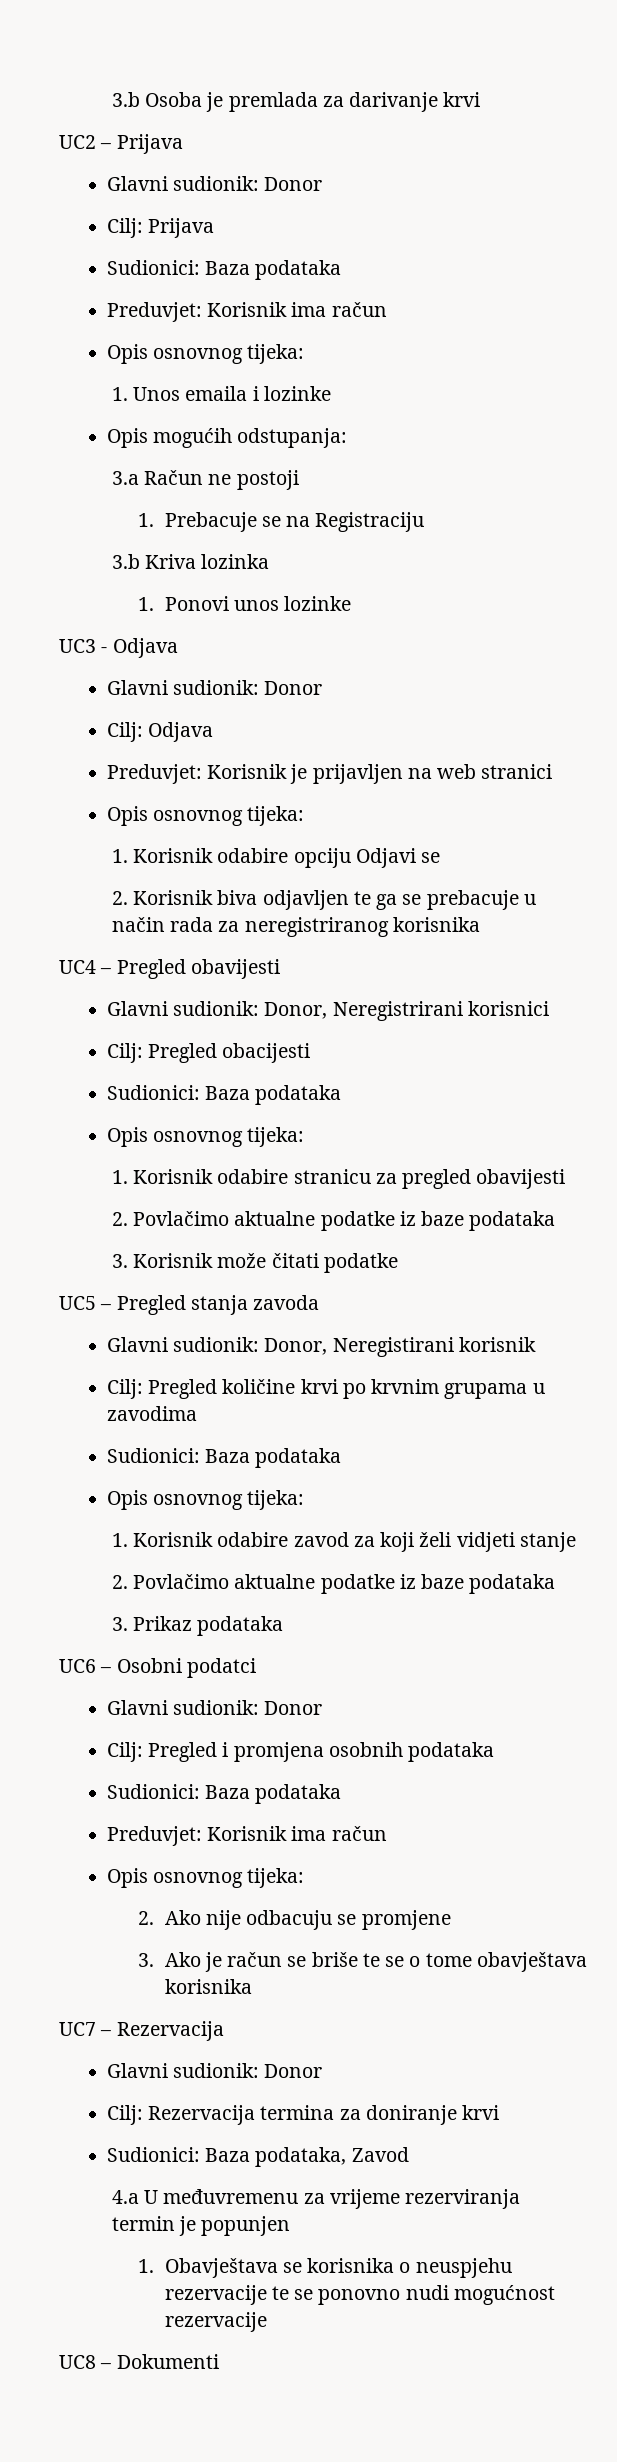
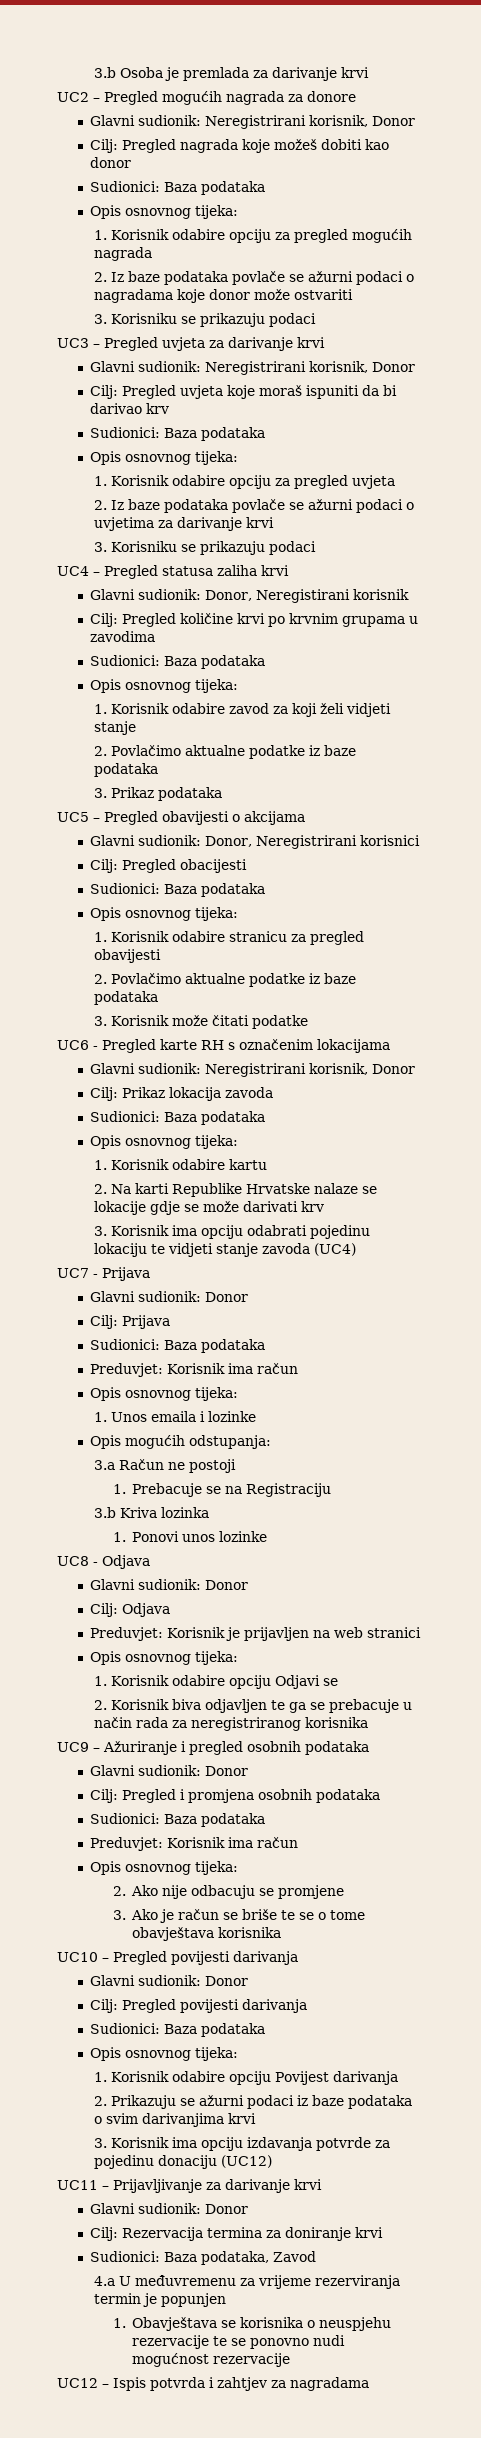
(112, 146) none -> [104,91,356,105] [90,115,416,129] [90,139,390,153] [90,157,132,168] [90,181,266,195] [90,205,239,219] [94,229,413,243] [94,247,153,261] [94,271,415,285] [94,289,354,303] [94,313,317,327] [57,337,325,351] [90,361,416,375] [90,385,398,399] [90,403,170,414] [90,427,266,441] [90,451,239,465] [94,475,396,489] [94,499,415,513] [94,517,275,531] [94,541,317,555] [57,565,289,579] [90,589,410,603] [90,613,419,627] [90,631,156,642] [90,655,266,669] [90,679,239,693] [94,703,392,717] [94,721,137,735] [94,745,357,759] [94,763,159,777] [94,787,223,801] [57,811,305,825] [90,835,421,849] [90,859,248,873] [90,883,266,897] [90,907,239,921] [94,931,365,945] [94,949,162,963] [94,973,357,987] [94,991,159,1005] [94,1015,309,1029] [57,1039,390,1053] [90,1063,416,1077] [90,1087,274,1101] [90,1111,266,1125] [90,1135,239,1149] [94,1159,268,1170] [94,1183,378,1197] [94,1201,325,1215] [94,1225,371,1239] [94,1243,357,1257] [57,1268,98,1278] Pregled mogućih nagrada za donore // Glavni sudionik: Neregistrirani korisnik, Donor // Cilj: Pregled nagrada koje možeš dobiti kao donor // Sudionici: Baza podataka // Opis osnovnog tijeka: // 1. Korisnik odabire opciju za pregled mogućih nagrada // 2. Iz baze podataka povlače se ažurni podaci o nagradama koje donor može ostvariti // 3. Korisniku se prikazuju podaci // UC3 – Pregled uvjeta za darivanje krvi // Glavni sudionik: Neregistrirani korisnik, Donor // Cilj: Pregled uvjeta koje moraš ispuniti da bi darivao krv // Sudionici: Baza podataka // Opis osnovnog tijeka: // 1. Korisnik odabire opciju za pregled uvjeta // 2. Iz baze podataka povlače se ažurni podaci o uvjetima za darivanje krvi // 3. Korisniku se prikazuju podaci // UC4 – Pregled statusa zaliha krvi // Glavni sudionik: Donor, Neregistirani korisnik // Cilj: Pregled količine krvi po krvnim grupama u zavodima // Sudionici: Baza podataka // Opis osnovnog tijeka: // 1. Korisnik odabire zavod za koji želi vidjeti stanje // 2. Povlačimo aktualne podatke iz baze podataka // 3. Prikaz podataka // UC5 – Pregled obavijesti o akcijama // Glavni sudionik: Donor, Neregistrirani korisnici // Cilj: Pregled obacijesti // Sudionici: Baza podataka // Opis osnovnog tijeka: // 1. Korisnik odabire stranicu za pregled obavijesti // 2. Povlačimo aktualne podatke iz baze podataka // 3. Korisnik može čitati podatke // UC6 - Pregled karte RH s označenim lokacijama // Glavni sudionik: Neregistrirani korisnik, Donor // Cilj: Prikaz lokacija zavoda // Sudionici: Baza podataka // Opis osnovnog tijeka: // 1. Korisnik odabire kartu // 2. Na karti Republike Hrvatske nalaze se lokacije gdje se može darivati krv // 3. Korisnik ima opciju odabrati pojedinu lokaciju te vidjeti stanje zavoda (UC4) // UC7 -
[59,639,96,653] UC3 -> [57,1556,89,1566] UC8
[59,959,280,979] [106,1001,549,1021] [106,1043,311,1063] [106,1085,342,1105] [106,1127,305,1147] [111,1169,566,1189] [111,1211,556,1231] [111,1253,398,1273] [59,1295,320,1315] [106,1337,536,1357] [106,1379,545,1399] [106,1406,197,1421] [106,1448,342,1468] [106,1490,305,1510] [111,1532,576,1552] [111,1574,556,1594] [111,1616,284,1636] [59,1658,256,1678] UC4 – Pregled obavijesti // Glavni sudionik: Donor, Neregistrirani korisnici // Cilj: Pregled obacijesti // Sudionici: Baza podataka // Opis osnovnog tijeka: // 1. Korisnik odabire stranicu za pregled obavijesti // 2. Povlačimo aktualne podatke iz baze podataka // 3. Korisnik može čitati podatke // UC5 – Pregled stanja zavoda // Glavni sudionik: Donor, Neregistirani korisnik // Cilj: Pregled količine krvi po krvnim grupama u zavodima // Sudionici: Baza podataka // Opis osnovnog tijeka: // 1. Korisnik odabire zavod za koji želi vidjeti stanje // 2. Povlačimo aktualne podatke iz baze podataka // 3. Prikaz podataka // UC6 – Osobni podatci -> [57,1741,369,1755] UC9 – Ažuriranje i pregled osobnih podataka
[59,2021,224,2041] UC7 – Rezervacija -> [57,1951,298,1965] [90,1975,249,1986] [90,1999,308,2013] [90,2023,266,2037] [90,2047,239,2061] [94,2071,399,2085] [94,2095,413,2109] [94,2113,257,2127] [94,2137,391,2151] [94,2155,273,2169] [57,2179,322,2193] UC10 – Pregled povijesti darivanja // Glavni sudionik: Donor // Cilj: Pregled povijesti darivanja // Sudionici: Baza podataka // Opis osnovnog tijeka: // 1. Korisnik odabire opciju Povijest darivanja // 2. Prikazuju se ažurni podaci iz baze podataka o svim darivanjima krvi // 3. Korisnik ima opciju izdavanja potvrde za pojedinu donaciju (UC12) // UC11 – Prijavljivanje za darivanje krvi
[59,2354,219,2369] UC8 – Dokumenti -> [57,2377,369,2391] UC12 – Ispis potvrda i zahtjev za nagradama

